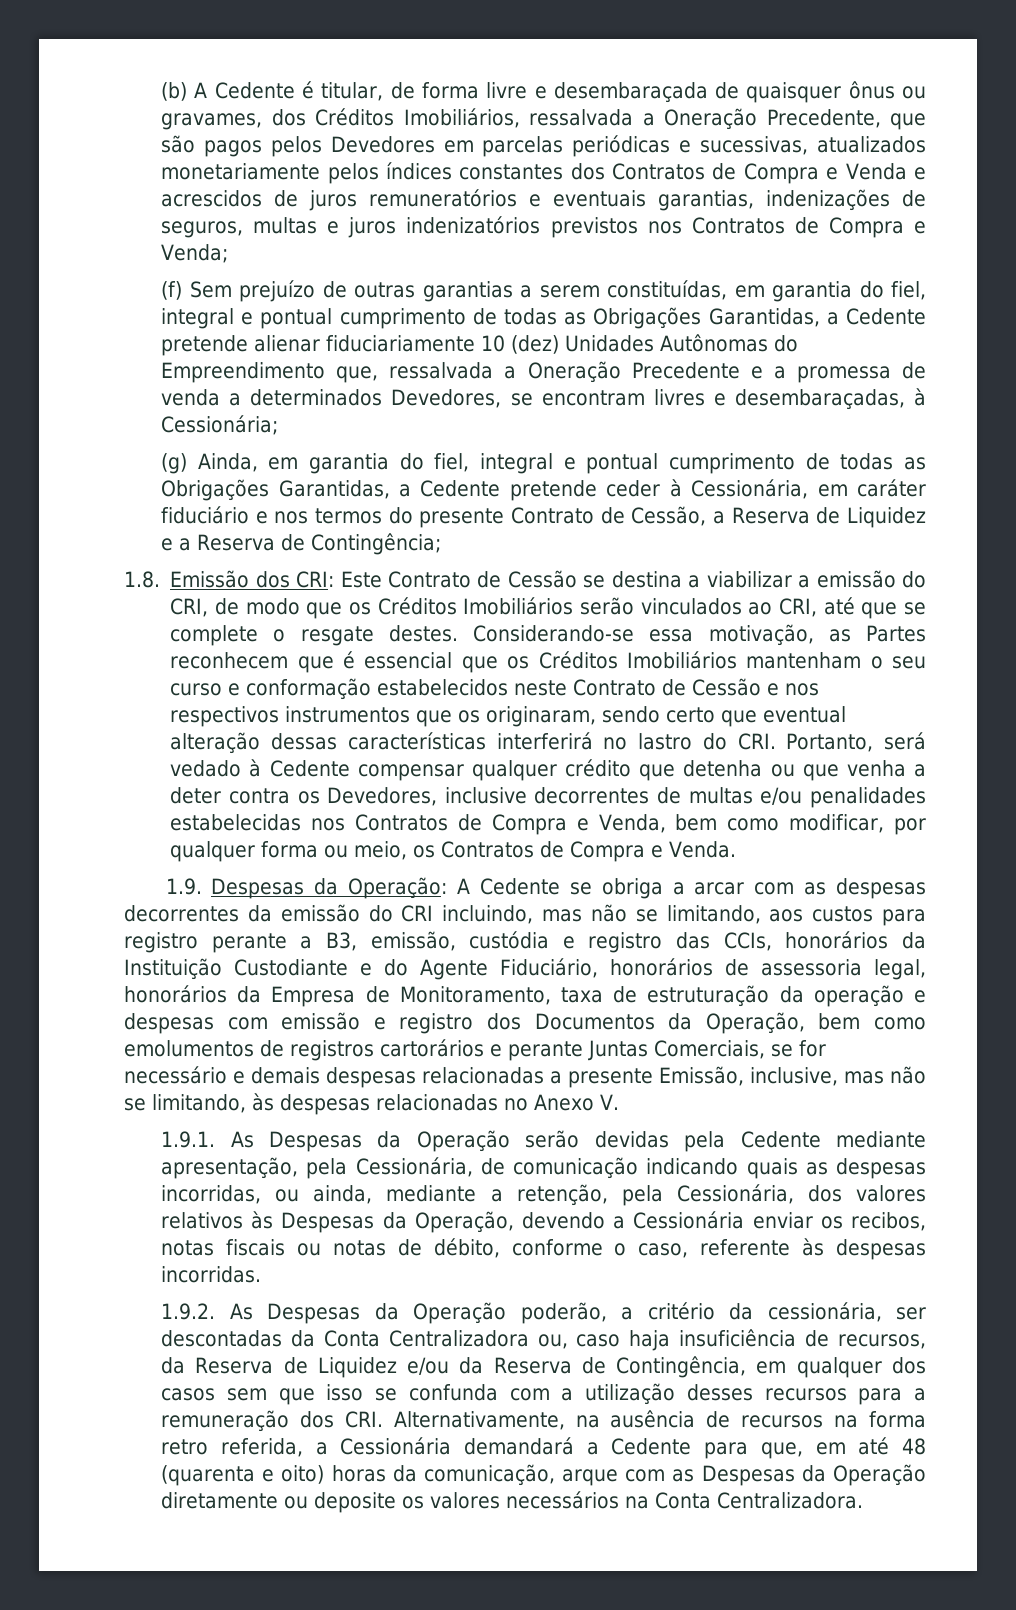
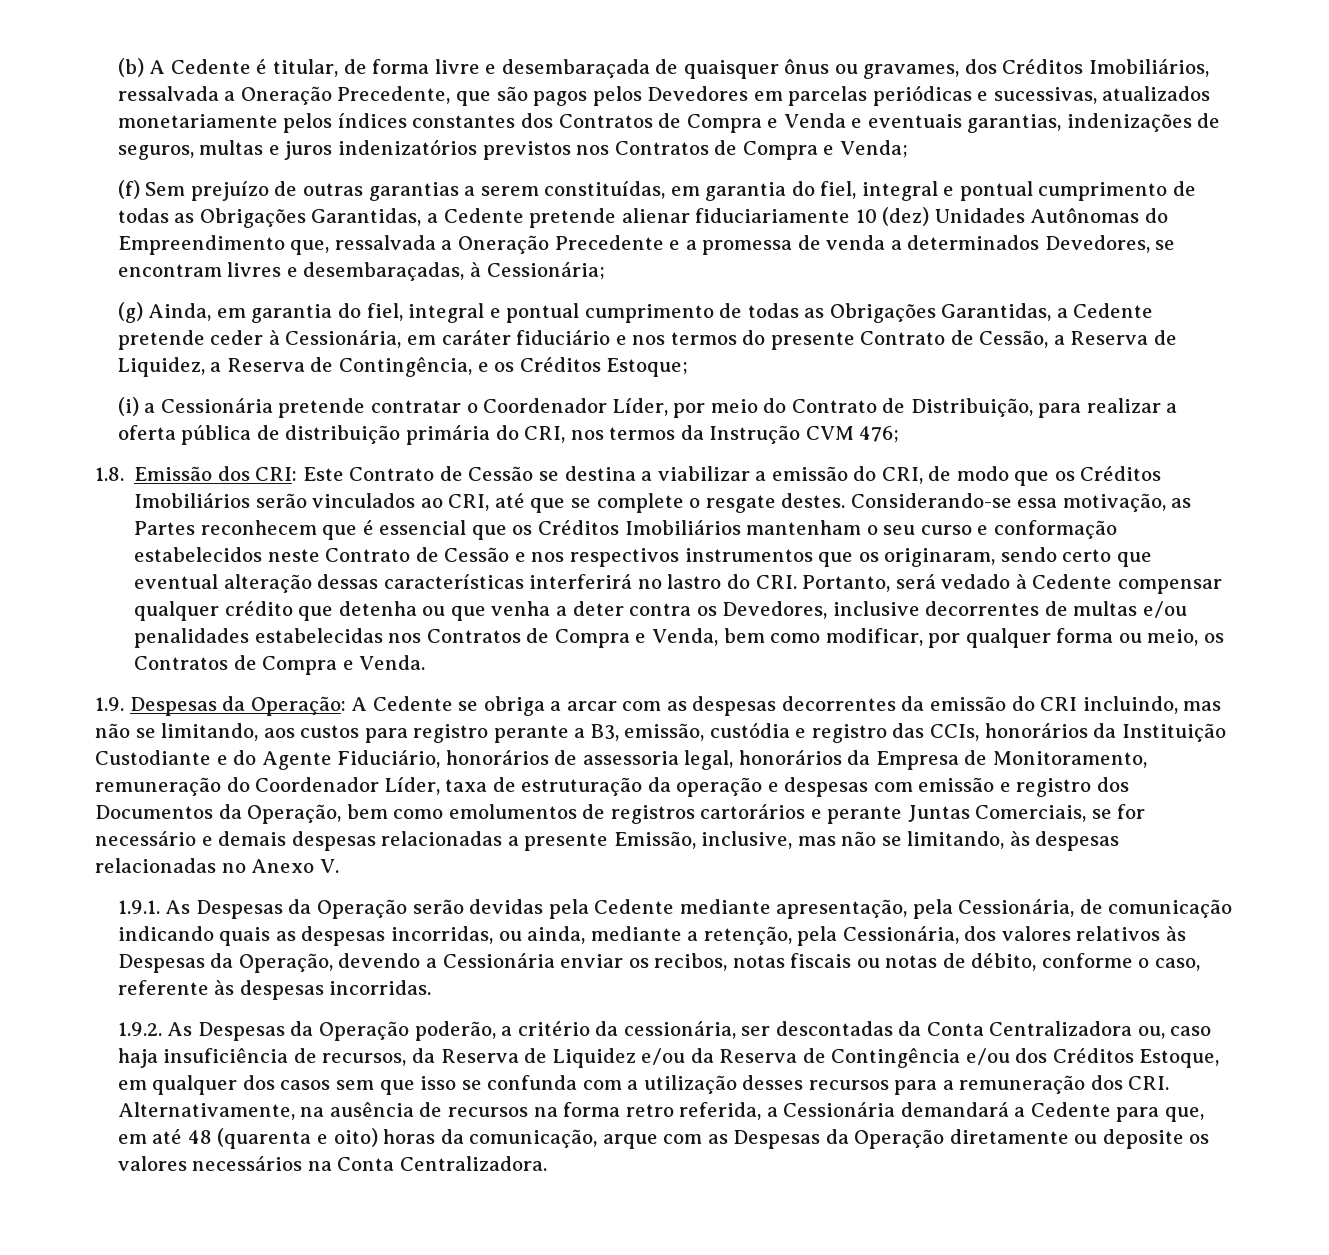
[161,189,542,211] acrescidos de juros remuneratórios e -> (863, 123) none
[846,507,926,528] [161,533,442,555] Liquidez e a Reserva de Contingência; -> [117,357,689,377] [117,397,1178,418] [117,425,900,445] Liquidez, a Reserva de Contingência, e os Créditos Estoque; // (i) a Cessionária pretende contratar o Coordenador Líder, por meio do Contrato de Distribuição, para realizar a oferta pública de distribuição primária do CRI, nos termos da Instrução CVM 476;
(551, 995) none -> [95,777,440,796] remuneração do Coordenador Líder,
[616,1356,747,1378] Contingência, -> [831,1048,1220,1068] Contingência e/ou dos Créditos Estoque,

